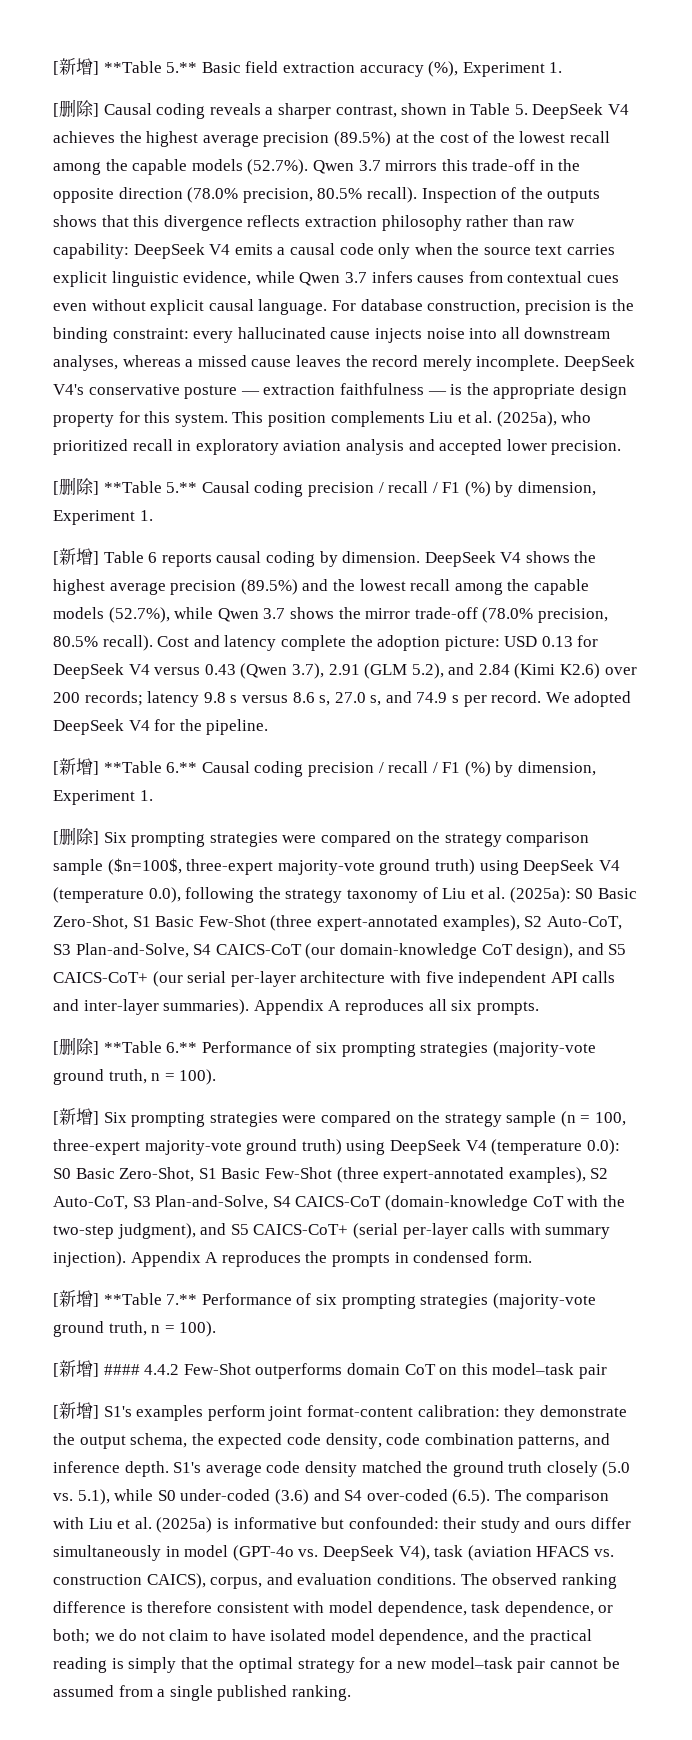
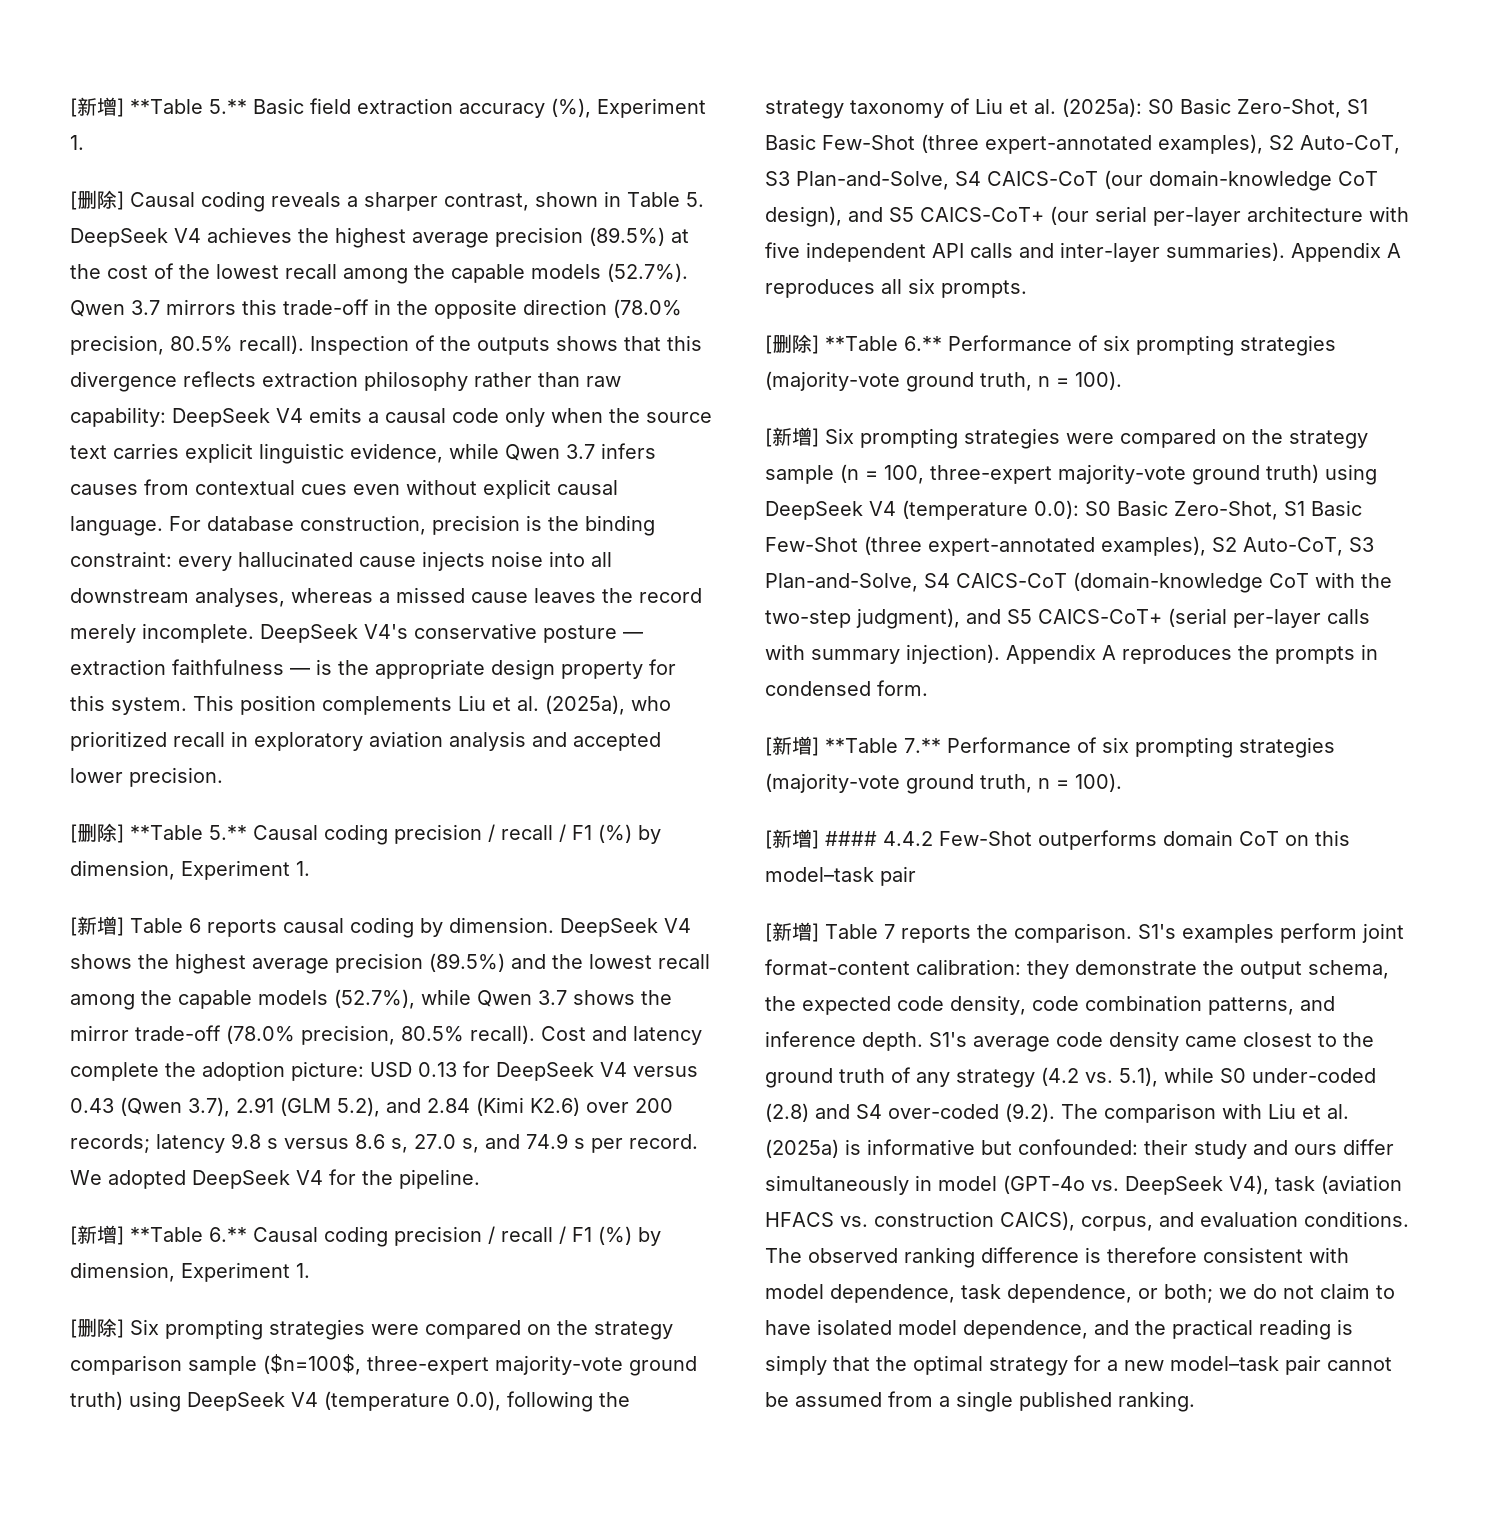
(99, 1412) none -> [825,923,1132,943] Table 7 reports the comparison.
[361,1461,631,1477] matched the ground truth closely (5.0 -> [1185,1032,1374,1047] [765,1067,1079,1088] came closest to the ground truth of any strategy (4.2
[274,1489,309,1505] (3.6) -> [765,1103,809,1122] (2.8)
[452,1489,491,1505] (6.5). -> [1005,1103,1055,1122] (9.2).

